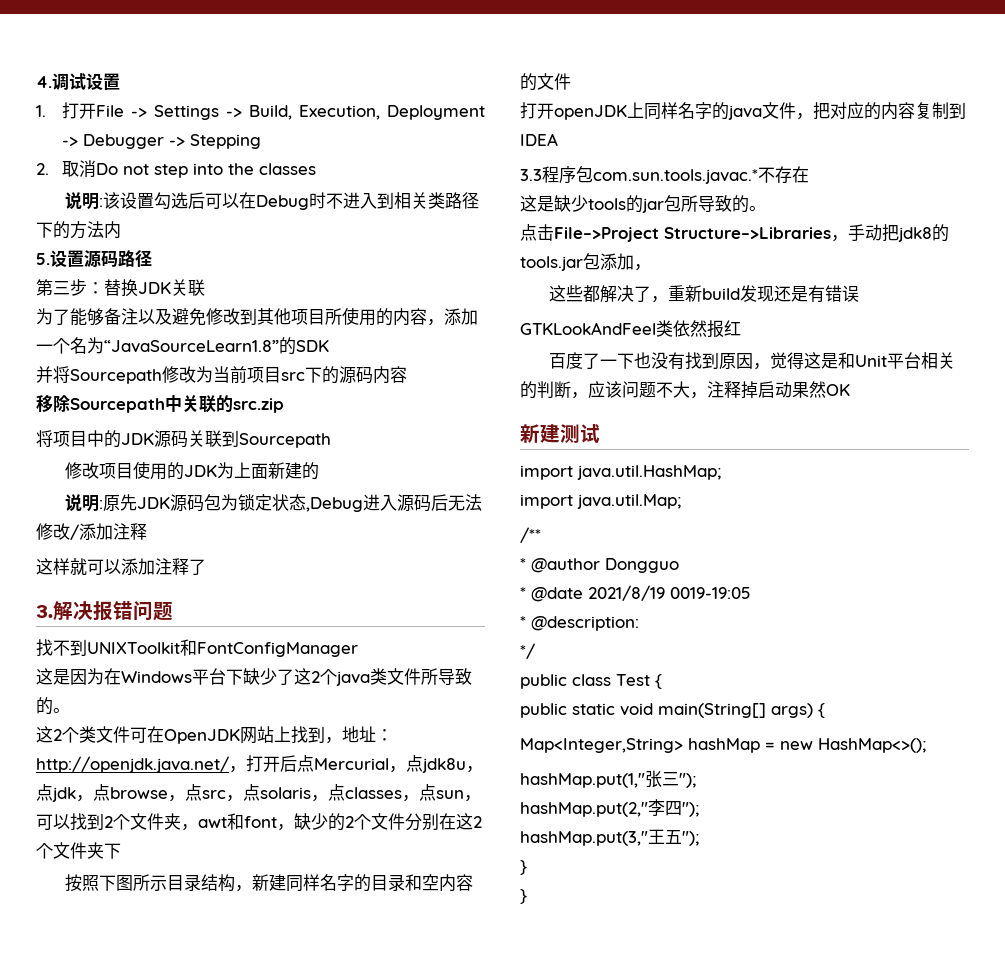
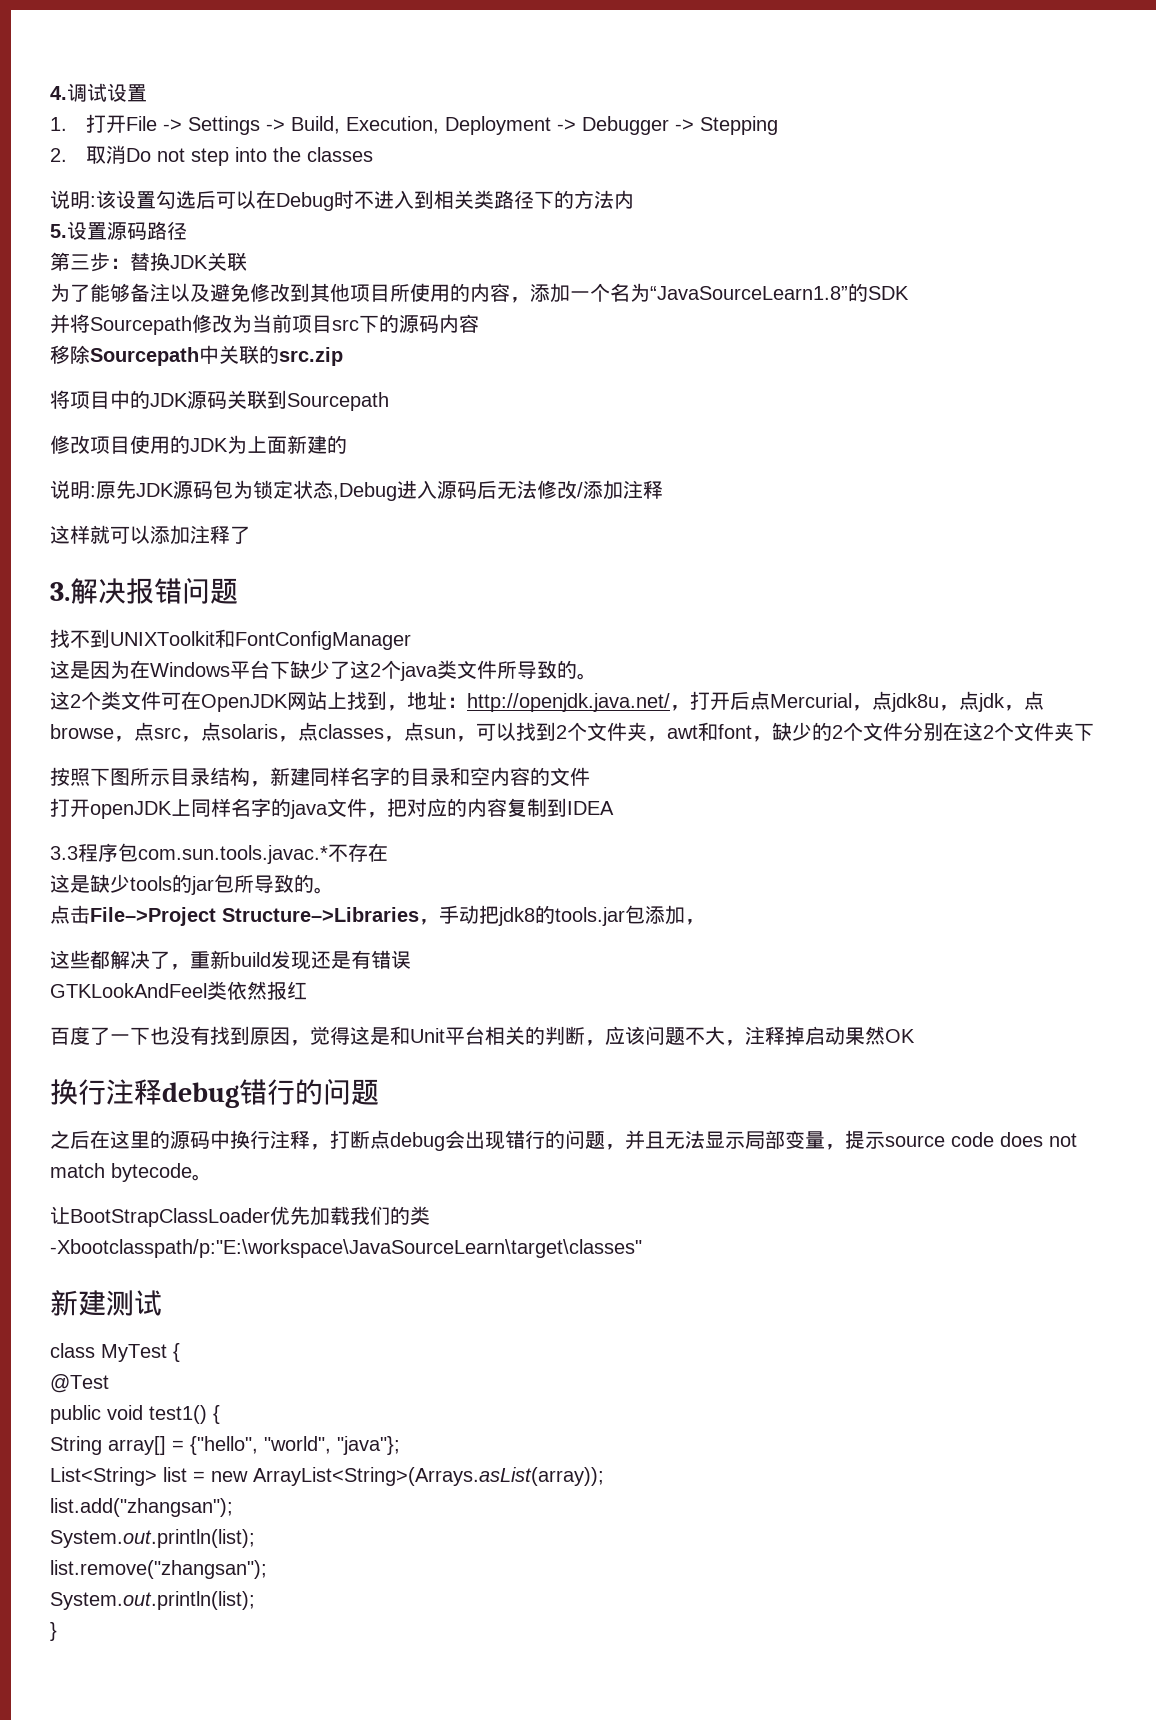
[520,424,600,443] [520,465,721,480] [520,494,681,509] [520,527,541,543] [520,558,679,573] [520,585,751,602] [520,616,639,631] [520,643,535,659] [520,674,662,689] [520,703,825,718] [520,738,926,753] [520,770,696,788] [520,799,699,817] [520,829,699,846] [520,860,527,875] [520,889,527,904] 新建测试 // import java.util.HashMap; // import java.util.Map; // /** // * @author Dongguo // * @date 2021/8/19 0019-19:05 // * @description: // */ // public class Test { // public static void main(String[] args) { // Map<Integer,String> hashMap = new HashMap<>(); // hashMap.put(1,"张三"); // hashMap.put(2,"李四"); // hashMap.put(3,"王五"); // } // } -> [50,1079,379,1108] [50,1130,1077,1151] [50,1163,212,1182] [50,1206,430,1227] [50,1239,642,1258] [50,1290,162,1316] [50,1343,180,1362] [50,1374,109,1393] [50,1405,220,1424] [50,1436,400,1455] [50,1467,604,1486] [50,1498,233,1517] [50,1529,255,1548] [50,1560,267,1579] [50,1591,255,1610] [50,1622,57,1641] 换行注释debug错行的问题 // 之后在这里的源码中换行注释，打断点debug会出现错行的问题，并且无法显示局部变量，提示source code does not match bytecode。 // 让BootStrapClassLoader优先加载我们的类 // -Xbootclasspath/p:"E:\workspace\JavaSourceLearn\target\classes" // 新建测试 // class MyTest { // @Test // public void test1() { // String array[] = {"hello", "world", "java"}; // List<String> list = new ArrayList<String>(Arrays.asList(array)); // list.add("zhangsan"); // System.out.println(list); // list.remove("zhangsan"); // System.out.println(list); // }

